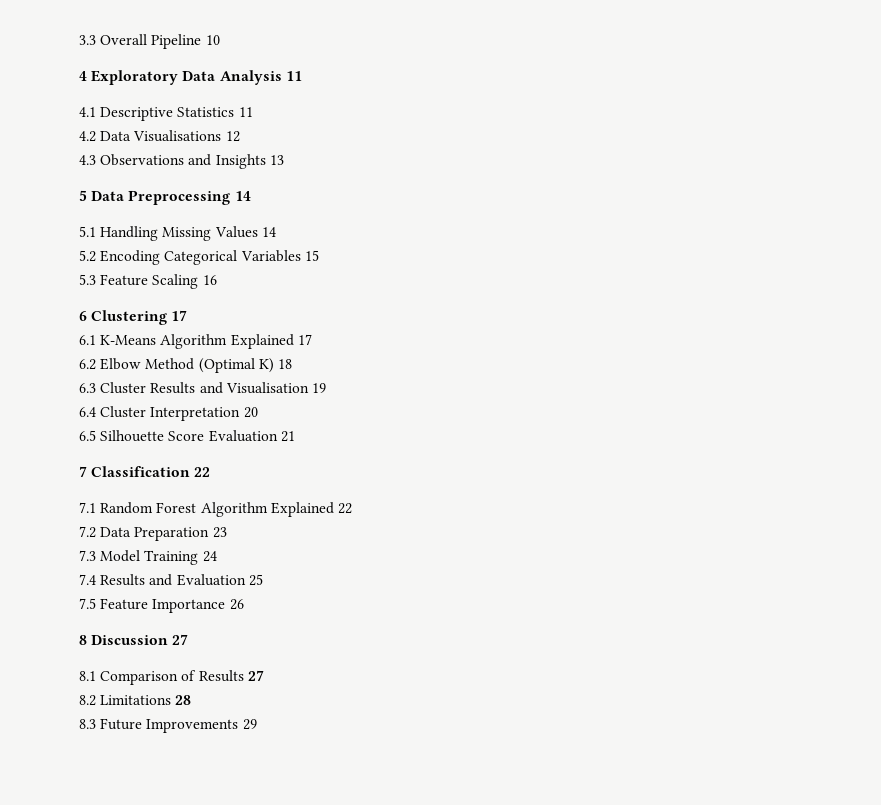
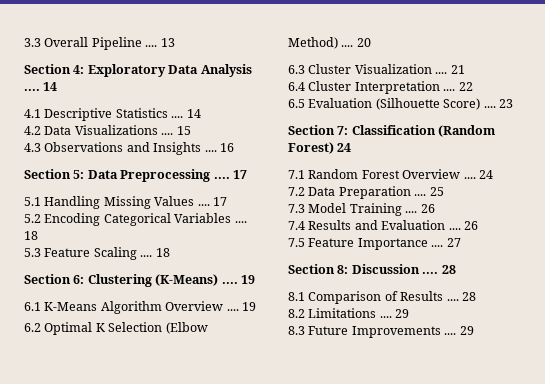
[205,35,220,45] [79,71,87,81] 10 // 4 -> [145,38,175,47] [24,64,85,74] .... 13 // Section 4:
[285,71,302,81] 11 -> [24,82,58,91] .... 14
[238,107,253,117] 11 -> [171,109,201,118] .... 14
[133,130,240,142] Visualisations 12 -> [74,125,191,135] Visualizations .... 15
[269,155,284,165] [79,190,251,205] 13 // 5 Data Preprocessing 14 -> [204,143,234,152] [24,169,247,182] .... 16 // Section 5: Data Preprocessing .... 17
[261,227,276,237] 14 -> [197,197,227,206] .... 17
[304,250,319,261] 15 -> [234,221,247,223] [24,231,38,240] .... 18
[202,275,217,285] [79,310,188,325] [79,334,312,349] [79,358,292,373] [79,382,326,394] 16 // 6 Clustering 17 // 6.1 K-Means Algorithm Explained 17 // 6.2 Elbow Method (Optimal K) 18 // 6.3 Cluster Results and Visualisation 19 -> [140,248,170,257] [24,274,255,287] [24,301,256,314] [24,322,208,335] [288,37,371,49] [288,64,465,74] .... 18 // Section 6: Clustering (K-Means) .... 19 // 6.1 K-Means Algorithm Overview .... 19 // 6.2 Optimal K Selection (Elbow Method) .... 20 // 6.3 Cluster Visualization .... 21
[243,407,258,418] 20 -> [443,82,473,91] .... 22
[100,430,295,442] [79,466,211,477] Silhouette Score Evaluation 21 // 7 Classification 22 -> [308,98,513,110] [288,125,496,137] [288,142,352,154] Evaluation (Silhouette Score) .... 23 // Section 7: Classification (Random Forest) 24
[200,502,352,517] Algorithm Explained 22 -> [402,169,493,179] Overview .... 24
[212,527,227,538] 23 -> [414,187,444,196] .... 25
[202,551,217,562] 24 -> [405,204,435,213] .... 26
[248,574,263,586] 25 -> [448,221,478,230] .... 26
[229,599,244,610] [79,634,189,645] 26 // 8 Discussion 27 -> [431,238,461,247] [288,264,456,274] .... 27 // Section 8: Discussion .... 28
[247,670,264,681] 27 -> [446,292,476,301] .... 28
[175,695,192,705] 28 -> [379,309,410,318] .... 29
(239, 726) none -> [444,333,457,335] ....

